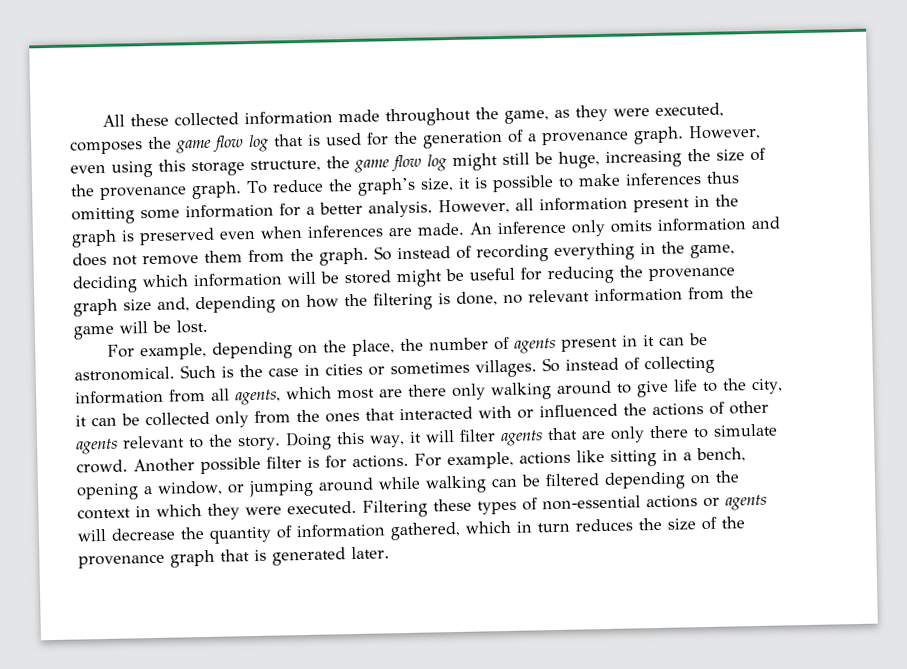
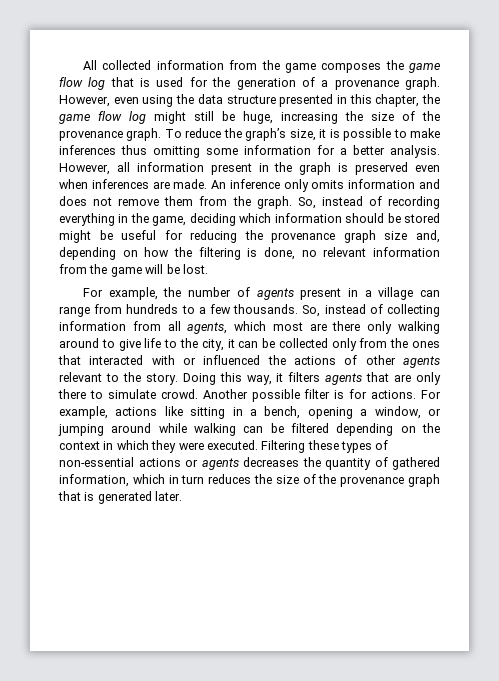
[129,113,169,127] these -> (98, 65) none
[337,102,724,127] made throughout the game, as they were executed, -> [229,60,316,73] from the game
[158,159,321,177] this storage structure, -> [176,94,420,107] the data structure presented in this chapter,
[374,246,392,261] So -> [297,197,316,209] So,
[287,271,316,285] will -> [345,213,385,223] should
[211,339,395,360] depending on the place, -> (158, 293) none
[642,332,708,347] [74,357,560,382] it can be astronomical. Such is the case in cities or sometimes villages. So -> [364,287,440,300] [59,304,321,317] a village can range from hundreds to a few thousands. So,
[424,429,496,443] will filter -> [288,372,321,382] filters
[77,527,176,542] will decrease -> [243,457,299,467] decreases
[296,521,461,541] information gathered, -> [392,457,440,470] [59,474,129,487] gathered information,

